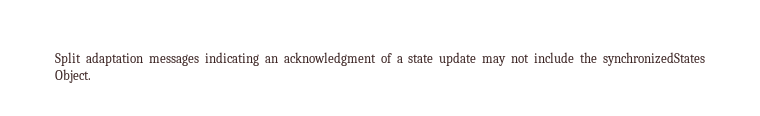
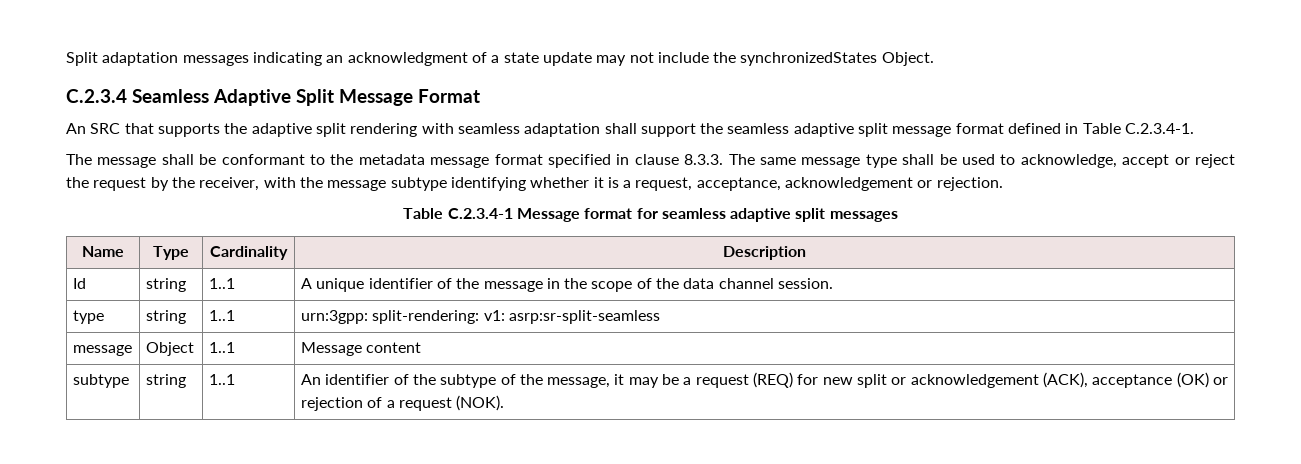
(91, 76) none -> [66,89,480,106] [66,123,1195,137] [66,154,1235,168] [66,177,1003,191] [403,208,898,222] [82,246,124,257] [153,246,189,260] [209,246,288,260] [722,246,806,260] [72,278,86,289] [145,278,186,292] [208,278,235,289] [300,278,834,292] [72,310,104,324] [145,310,186,324] [208,310,235,321] [300,310,660,324] [72,345,132,356] [145,342,194,356] [208,342,235,353] [300,342,422,356] [72,374,129,388] [145,374,186,388] [208,374,235,385] [300,372,1228,388] [300,395,505,411] // C.2.3.4 Seamless Adaptive Split Message Format // An SRC that supports the adaptive split rendering with seamless adaptation shall support the seamless adaptive split message format defined in Table C.2.3.4-1. // The message shall be conformant to the metadata message format specified in clause 8.3.3. The same message type shall be used to acknowledge, accept or reject the request by the receiver, with the message subtype identifying whether it is a request, acceptance, acknowledgement or rejection. // Table C.2.3.4-1 Message format for seamless adaptive split messages // Name | Type | Cardinality | Description // Id | string | 1..1 | A unique identifier of the message in the scope of the data channel session. // type | string | 1..1 | urn:3gpp: split-rendering: v1: asrp:sr-split-seamless // message | Object | 1..1 | Message content // subtype | string | 1..1 | An identifier of the subtype of the message, it may be a request (REQ) for new split or acknowledgement (ACK), acceptance (OK) or rejection of a request (NOK).

